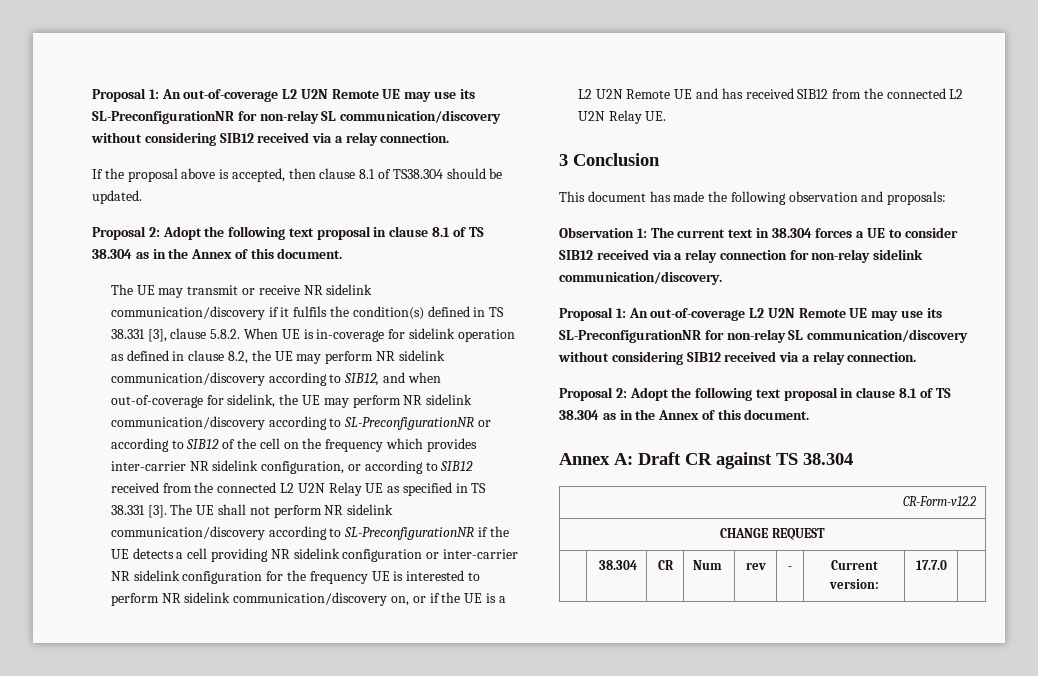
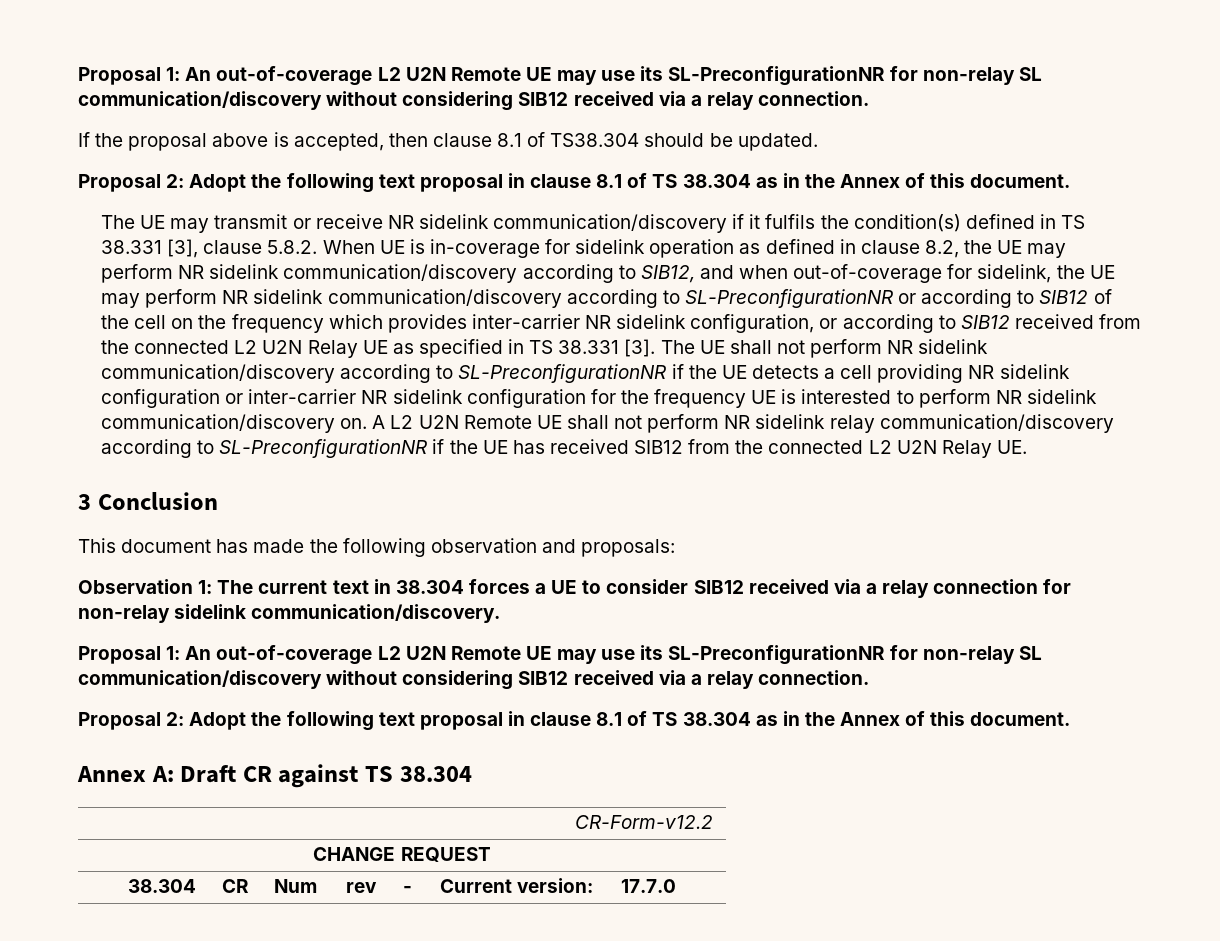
[391,592,506,606] [577,88,719,99] on, or if the UE is a L2 U2N Remote UE and -> [340,414,1114,433] [101,439,508,458] on. A L2 U2N Remote UE shall not perform NR sidelink relay communication/discovery according to SL-PreconfigurationNR if the UE

